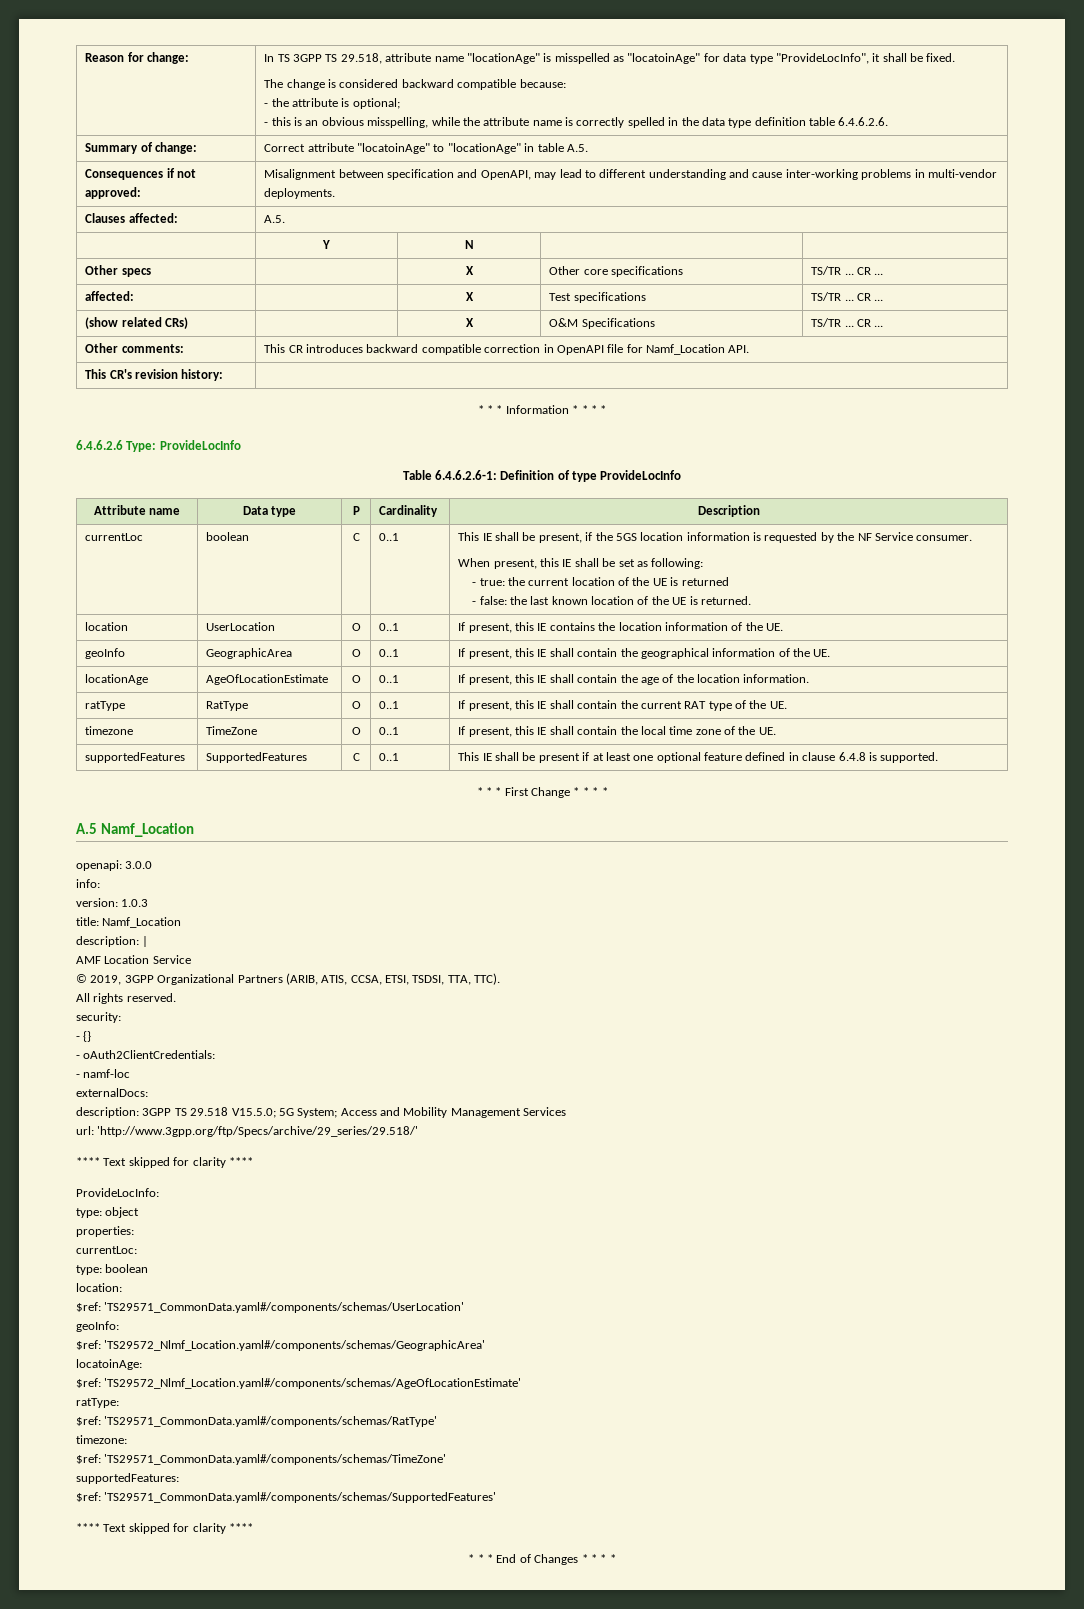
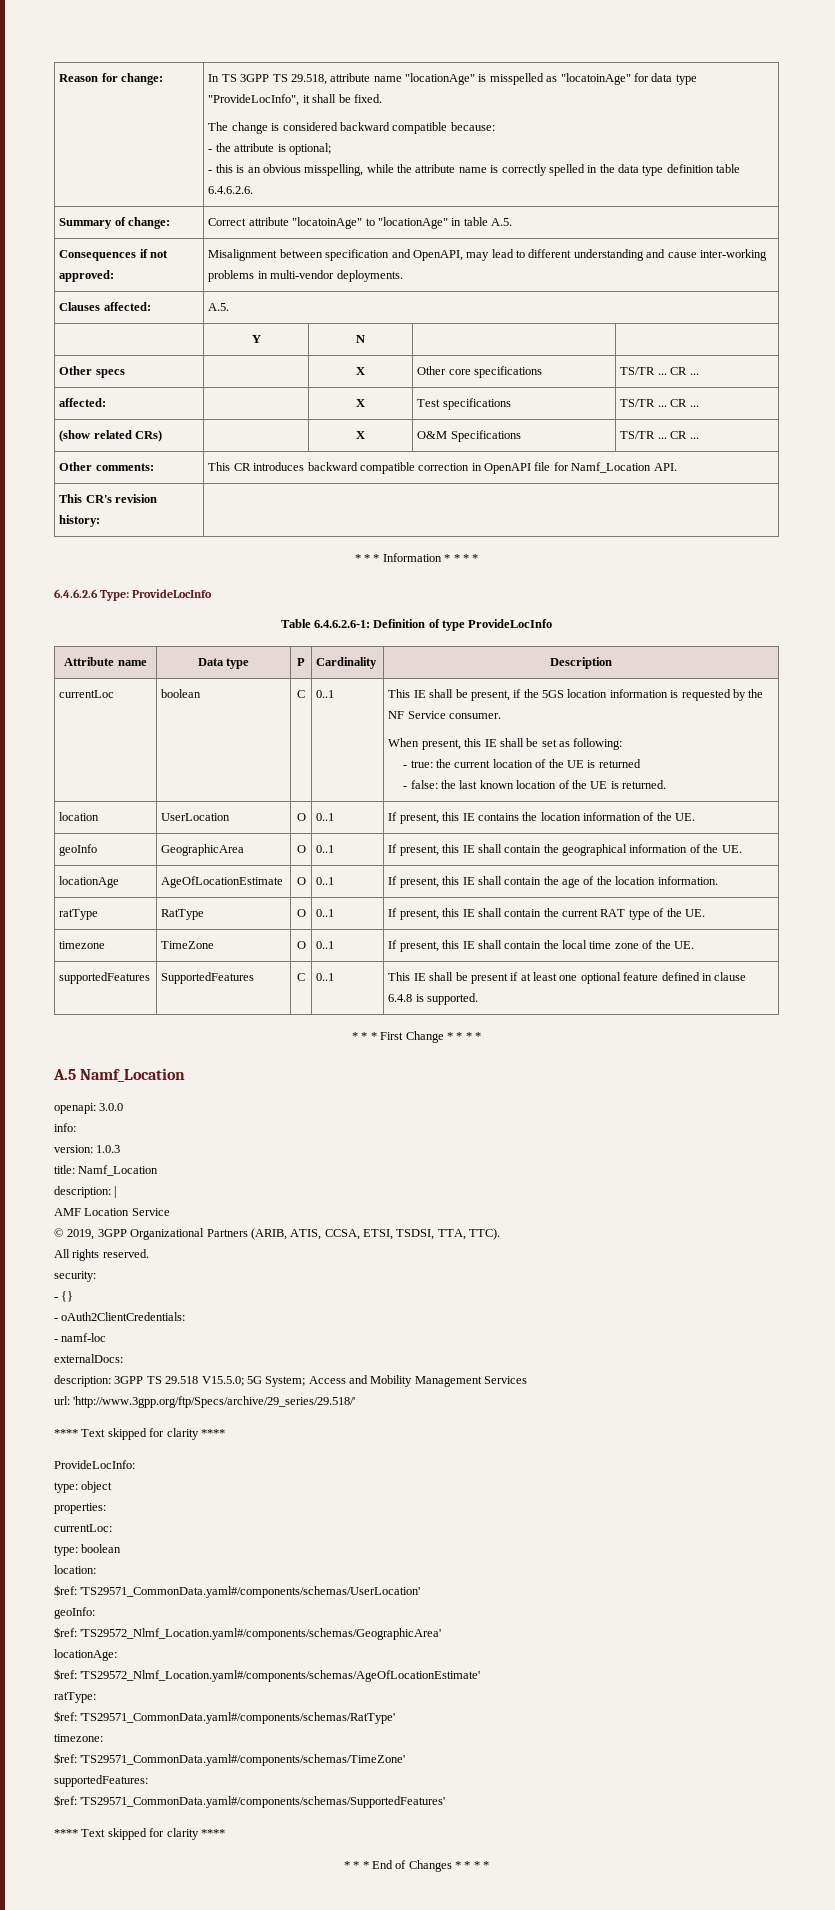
[76,1359,142,1370] locatoinAge: -> [54,1649,117,1661] locationAge:

